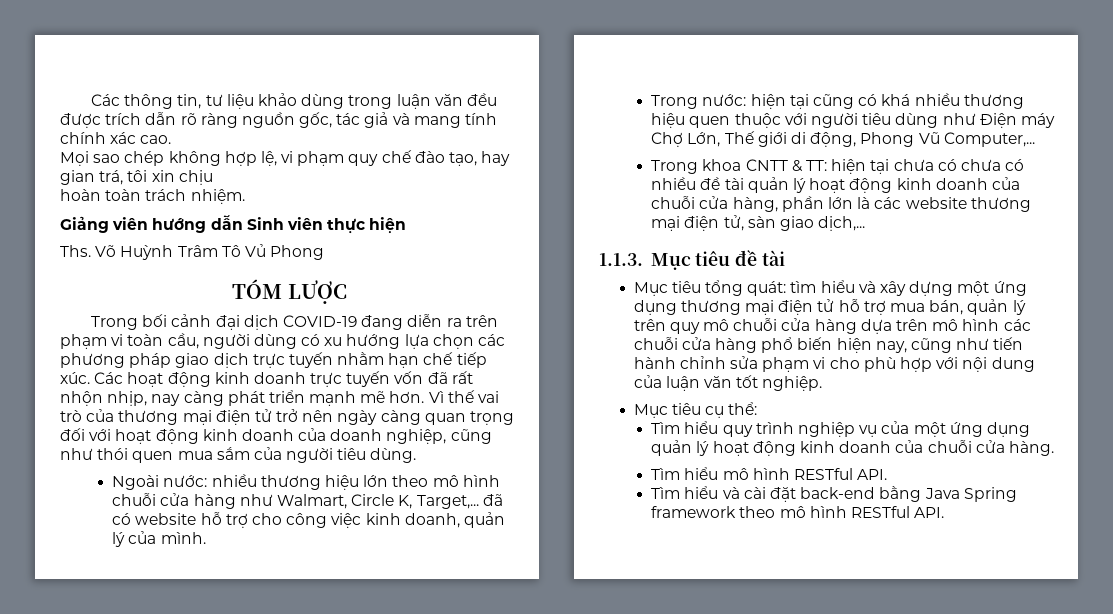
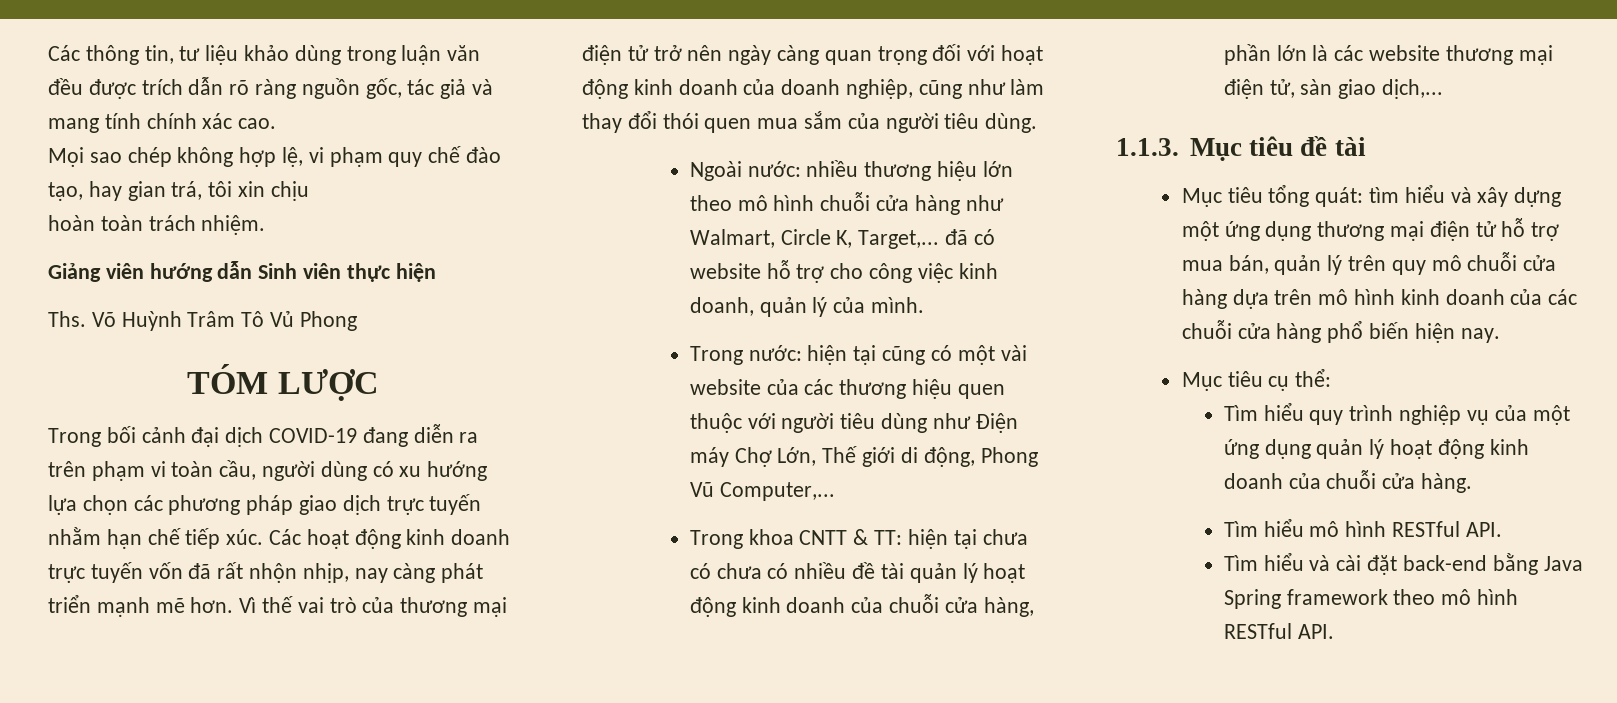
(93, 454) none -> [1010,79,1045,95] [582,111,657,133] làm thay đổi
[881,93,960,106] khá nhiều -> [957,345,1027,365] [689,379,834,395] một vài website của các
(1000, 325) none -> [1400,289,1543,305] kinh doanh của
[875,337,1024,353] [633,356,1035,372] [633,375,823,391] nay, cũng như tiến hành chỉnh sửa phạm vi cho phù hợp với nội dung của luận văn tốt nghiệp. -> [1460,328,1500,343] nay.

